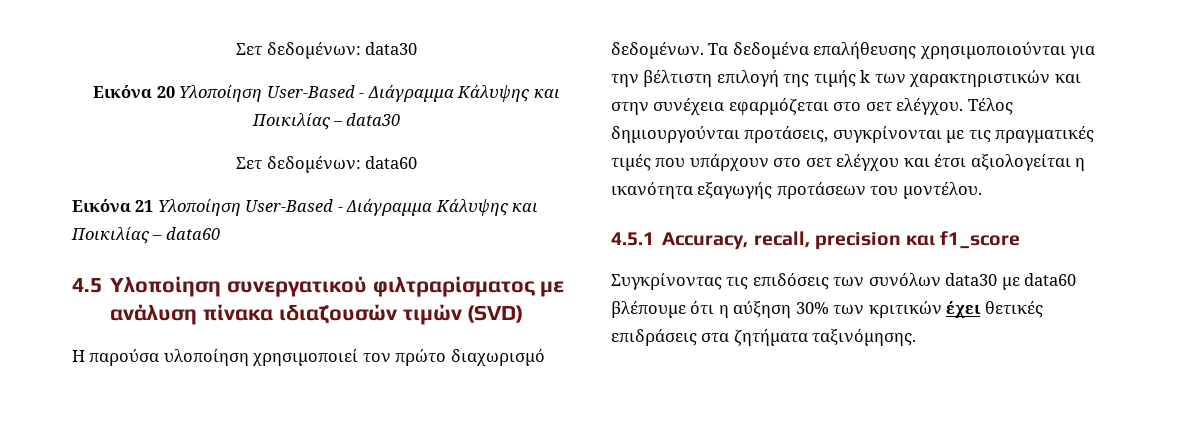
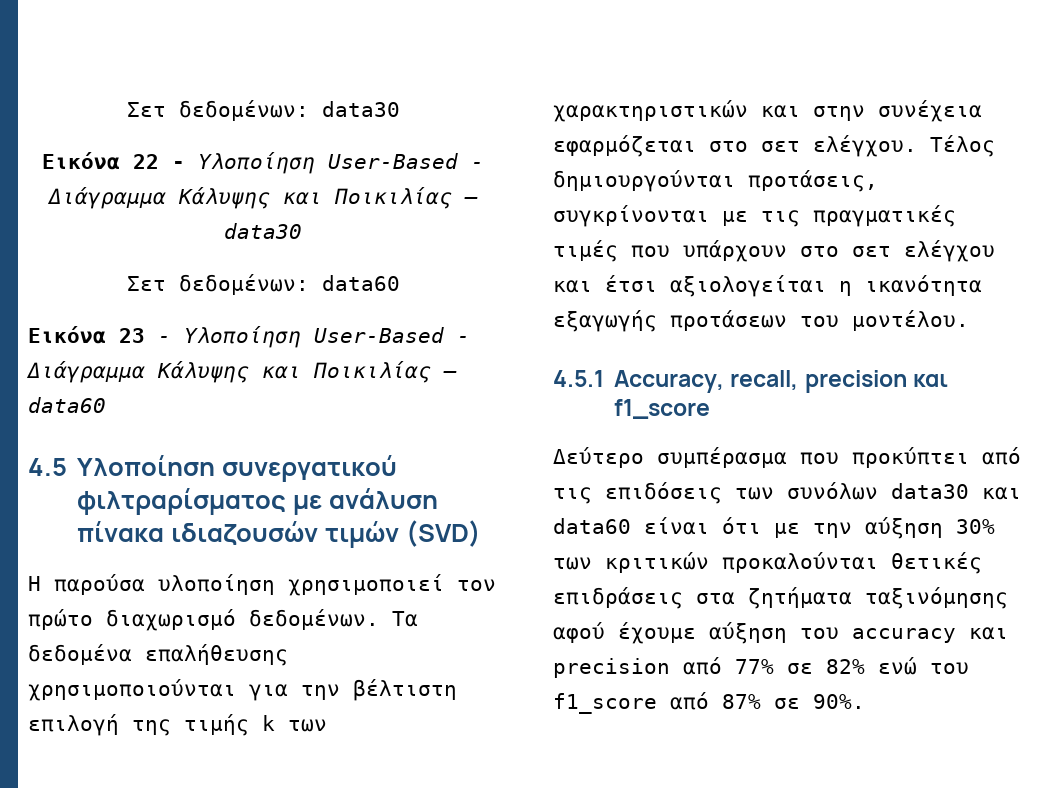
[156,86,175,98] 20 -> [133,154,185,169] 22 -
[135,200,154,212] 21 -> [119,328,171,343] 23 -
[611,273,722,290] Συγκρίνοντας -> [553,447,1021,468] Δεύτερο συμπέρασμα που προκύπτει από
[1001,273,1077,290] [611,301,729,318] με data60 βλέπουμε ότι η -> [982,487,1021,500] [553,517,852,538] και data60 είναι ότι με την
[946,301,982,318] έχει -> [722,552,878,573] προκαλούνται
[812,328,917,346] ταξινόμησης. -> [865,587,1008,609] [553,622,1008,644] [553,657,969,678] [553,692,865,714] ταξινόμησης αφού έχουμε αύξηση του accuracy και precision από 77% σε 82% ενώ του f1_score από 87% σε 90%.

